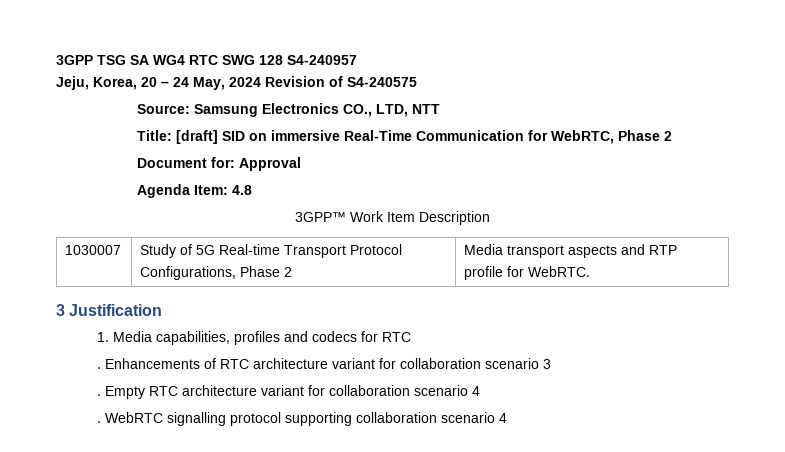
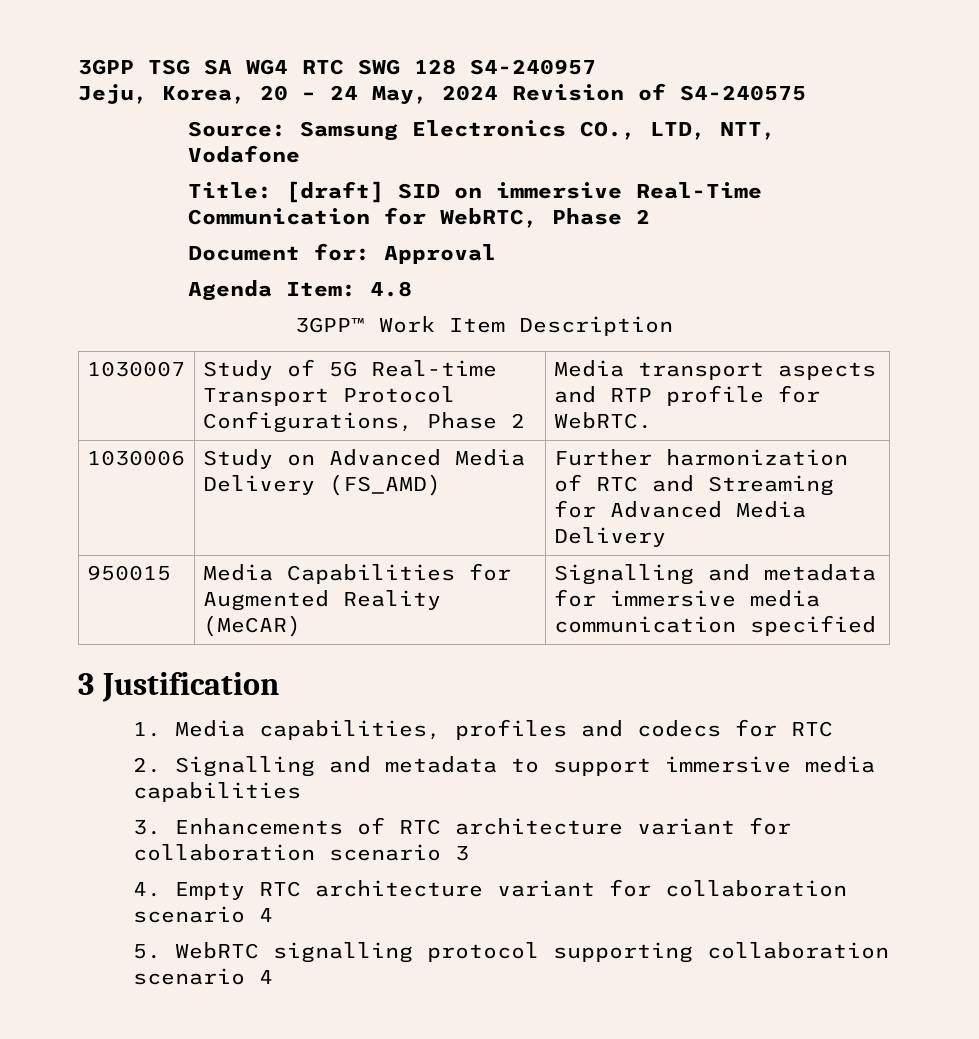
[412,104,441,114] NTT -> [720,122,777,140] [188,145,301,163] NTT, Vodafone
(591, 271) none -> [86,450,185,466] [202,449,525,469] [202,474,441,496] [553,449,848,466] [553,474,834,496] [553,500,806,518] [553,527,666,547] [86,565,171,581] [202,563,511,584] [202,590,441,611] [202,615,301,637] [553,564,876,585] [553,589,820,607] [553,615,876,636] // 1030006 | Study on Advanced Media Delivery (FS_AMD) | Further harmonization of RTC and Streaming for Advanced Media Delivery // 950015 | Media Capabilities for Augmented Reality (MeCAR) | Signalling and metadata for immersive media communication specified
[96,367,101,369] . -> [133,756,876,777] [133,782,302,802] [133,820,162,835] 2. Signalling and metadata to support immersive media capabilities // 3.
[96,394,101,396] . -> [133,882,162,897] 4.
[96,421,101,423] . -> [133,944,162,959] 5.

